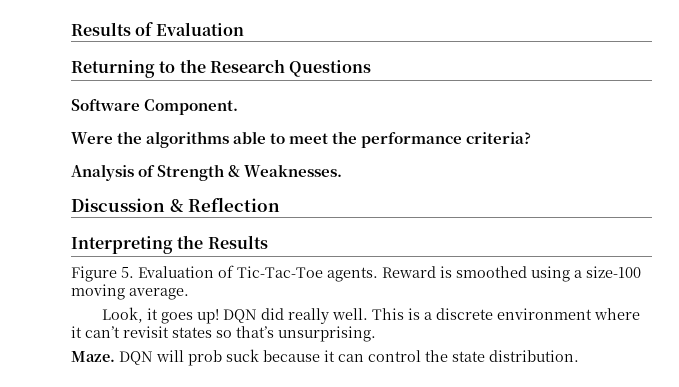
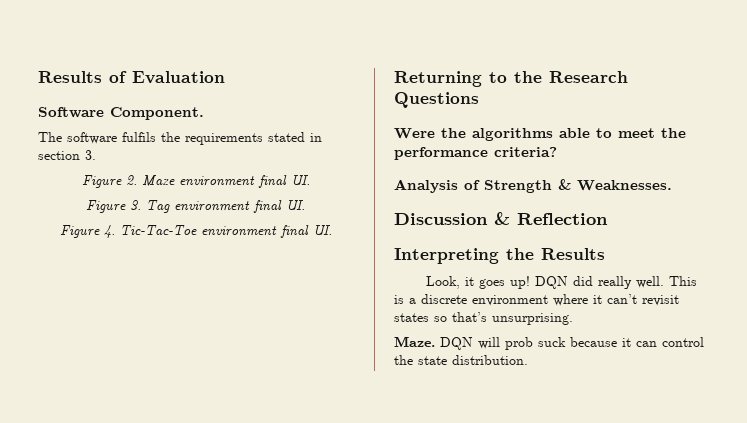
(244, 29) none -> [38,107,204,120] [38,132,322,145] [38,150,96,160] [81,175,310,188] [86,200,305,213] [59,225,332,238] // Software Component. // The software fulfils the requirements stated in section 3. // Figure 2. Maze environment final UI. // Figure 3. Tag environment final UI. // Figure 4. Tic-Tac-Toe environment final UI.
[71,99,239,115] // Software Component. -> (479, 100) none
[71,265,641,282] [71,284,189,300] // Figure 5. Evaluation of Tic-Tac-Toe agents. Reward is smoothed using a size-100 moving average. -> (605, 254) none

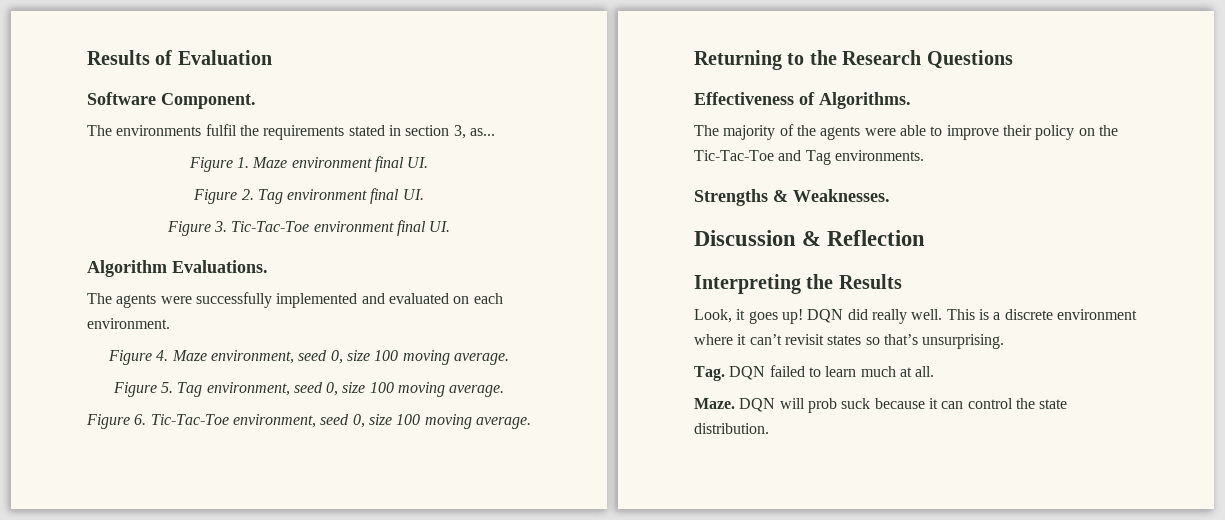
[67,132,156,144] software fulfils -> [116,124,237,136] environments fulfil
[85,150,96,160] [81,175,137,188] 3. // Figure 2. -> [453,125,495,139] [188,157,250,172] 3, as... // Figure 1.
[130,200,141,210] 3. -> [241,189,254,200] 2.
[103,225,115,238] 4. -> [214,221,228,232] 3.
(332, 230) none -> [87,260,268,277] [87,292,503,308] [87,318,170,329] [108,350,509,365] [112,382,505,397] [86,414,531,429] // Algorithm Evaluations. // The agents were successfully implemented and evaluated on each environment. // Figure 4. Maze environment, seed 0, size 100 moving average. // Figure 5. Tag environment, seed 0, size 100 moving average. // Figure 6. Tic-Tac-Toe environment, seed 0, size 100 moving average.
[394,128,686,141] [394,147,557,160] [394,179,552,193] Were the algorithms able to meet the performance criteria? // Analysis of Strength -> [694,92,911,109] [694,124,1118,140] [694,150,924,165] [694,189,768,206] Effectiveness of Algorithms. // The majority of the agents were able to improve their policy on the Tic-Tac-Toe and Tag environments. // Strengths
(573, 319) none -> [694,365,935,381] // Tag. DQN failed to learn much at all.

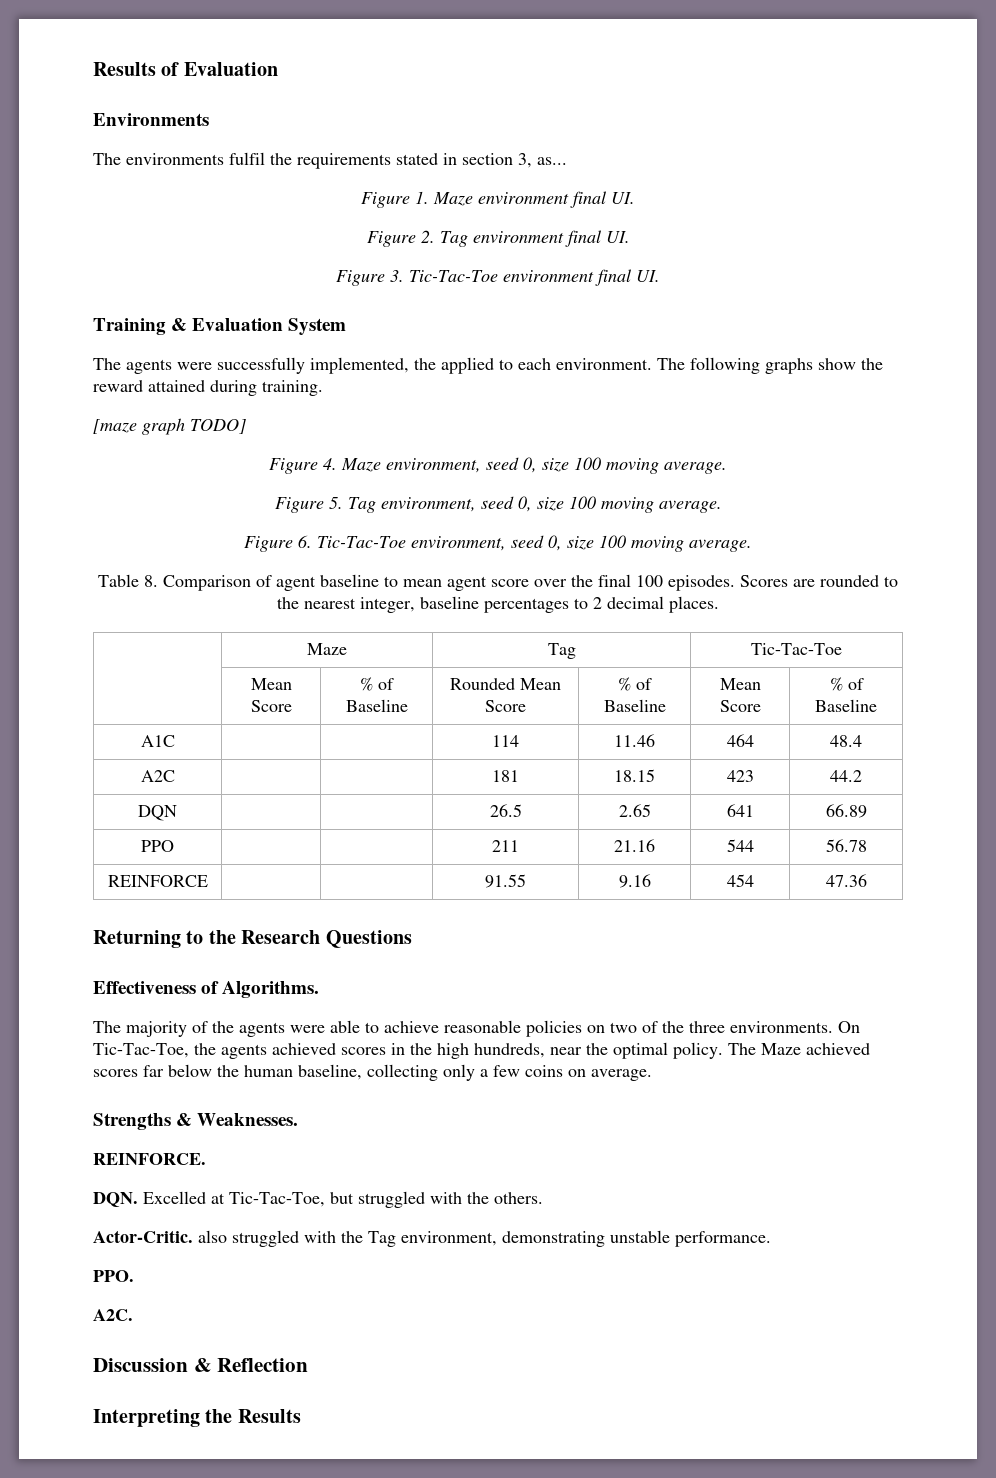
[87,92,256,109] Software Component. -> [93,113,209,126] Environments
[87,260,268,277] Algorithm Evaluations. -> [93,318,347,335] Training & Evaluation System
[276,293,503,308] [87,318,170,329] implemented and evaluated on each environment. -> [310,357,883,374] [93,380,323,396] [93,418,246,435] implemented, the applied to each environment. The following graphs show the reward attained during training. // [maze graph TODO]
(531, 423) none -> [98,574,898,591] [277,596,719,613] [307,643,347,655] [547,643,576,659] [751,643,842,655] [250,678,292,690] [250,700,292,712] [360,677,394,691] [345,699,408,712] [450,678,561,690] [485,700,526,712] [618,677,652,691] [603,699,666,712] [719,678,761,690] [719,700,761,712] [829,677,864,691] [815,699,877,712] [140,735,175,747] [492,735,519,747] [614,734,655,747] [726,734,754,747] [830,735,862,747] [140,770,175,782] [492,770,519,782] [614,769,655,782] [726,770,754,782] [830,770,862,782] [138,805,177,821] [489,804,522,817] [618,804,651,817] [726,804,754,817] [825,804,867,818] [141,840,174,852] [492,840,519,852] [614,839,655,852] [726,839,754,852] [825,839,867,852] [107,875,208,887] [485,874,526,888] [618,874,651,888] [726,874,754,887] [825,874,867,887] // Table 8. Comparison of agent baseline to mean agent score over the final 100 episodes. Scores are rounded to the nearest integer, baseline percentages to 2 decimal places. // | Maze | Tag | Tic-Tac-Toe // | Mean Score | % of Baseline | Rounded Mean Score | % of Baseline | Mean Score | % of Baseline // A1C | | | 114 | 11.46 | 464 | 48.4 // A2C | | | 181 | 18.15 | 423 | 44.2 // DQN | | | 26.5 | 2.65 | 641 | 66.89 // PPO | | | 211 | 21.16 | 544 | 56.78 // REINFORCE | | | 91.55 | 9.16 | 454 | 47.36
[946,125,1118,140] [694,150,924,165] [694,189,890,206] improve their policy on the Tic-Tac-Toe and Tag environments. // Strengths & Weaknesses. -> [384,1020,860,1037] [93,1042,870,1059] [93,1064,652,1081] [93,1113,299,1130] [93,1153,206,1165] [93,1191,543,1208] [93,1230,771,1247] [93,1270,134,1282] [93,1309,133,1321] achieve reasonable policies on two of the three environments. On Tic-Tac-Toe, the agents achieved scores in the high hundreds, near the optimal policy. The Maze achieved scores far below the human baseline, collecting only a few coins on average. // Strengths & Weaknesses. // REINFORCE. // DQN. Excelled at Tic-Tac-Toe, but struggled with the others. // Actor-Critic. also struggled with the Tag environment, demonstrating unstable performance. // PPO. // A2C.
[694,309,1137,324] [694,334,1005,349] [694,365,935,381] [694,398,1068,413] [694,423,769,434] // Look, it goes up! DQN did really well. This is a discrete environment where it can’t revisit states so that’s unsurprising. // Tag. DQN failed to learn much at all. // Maze. DQN will prob suck because it can control the state distribution. -> (301, 1416) none

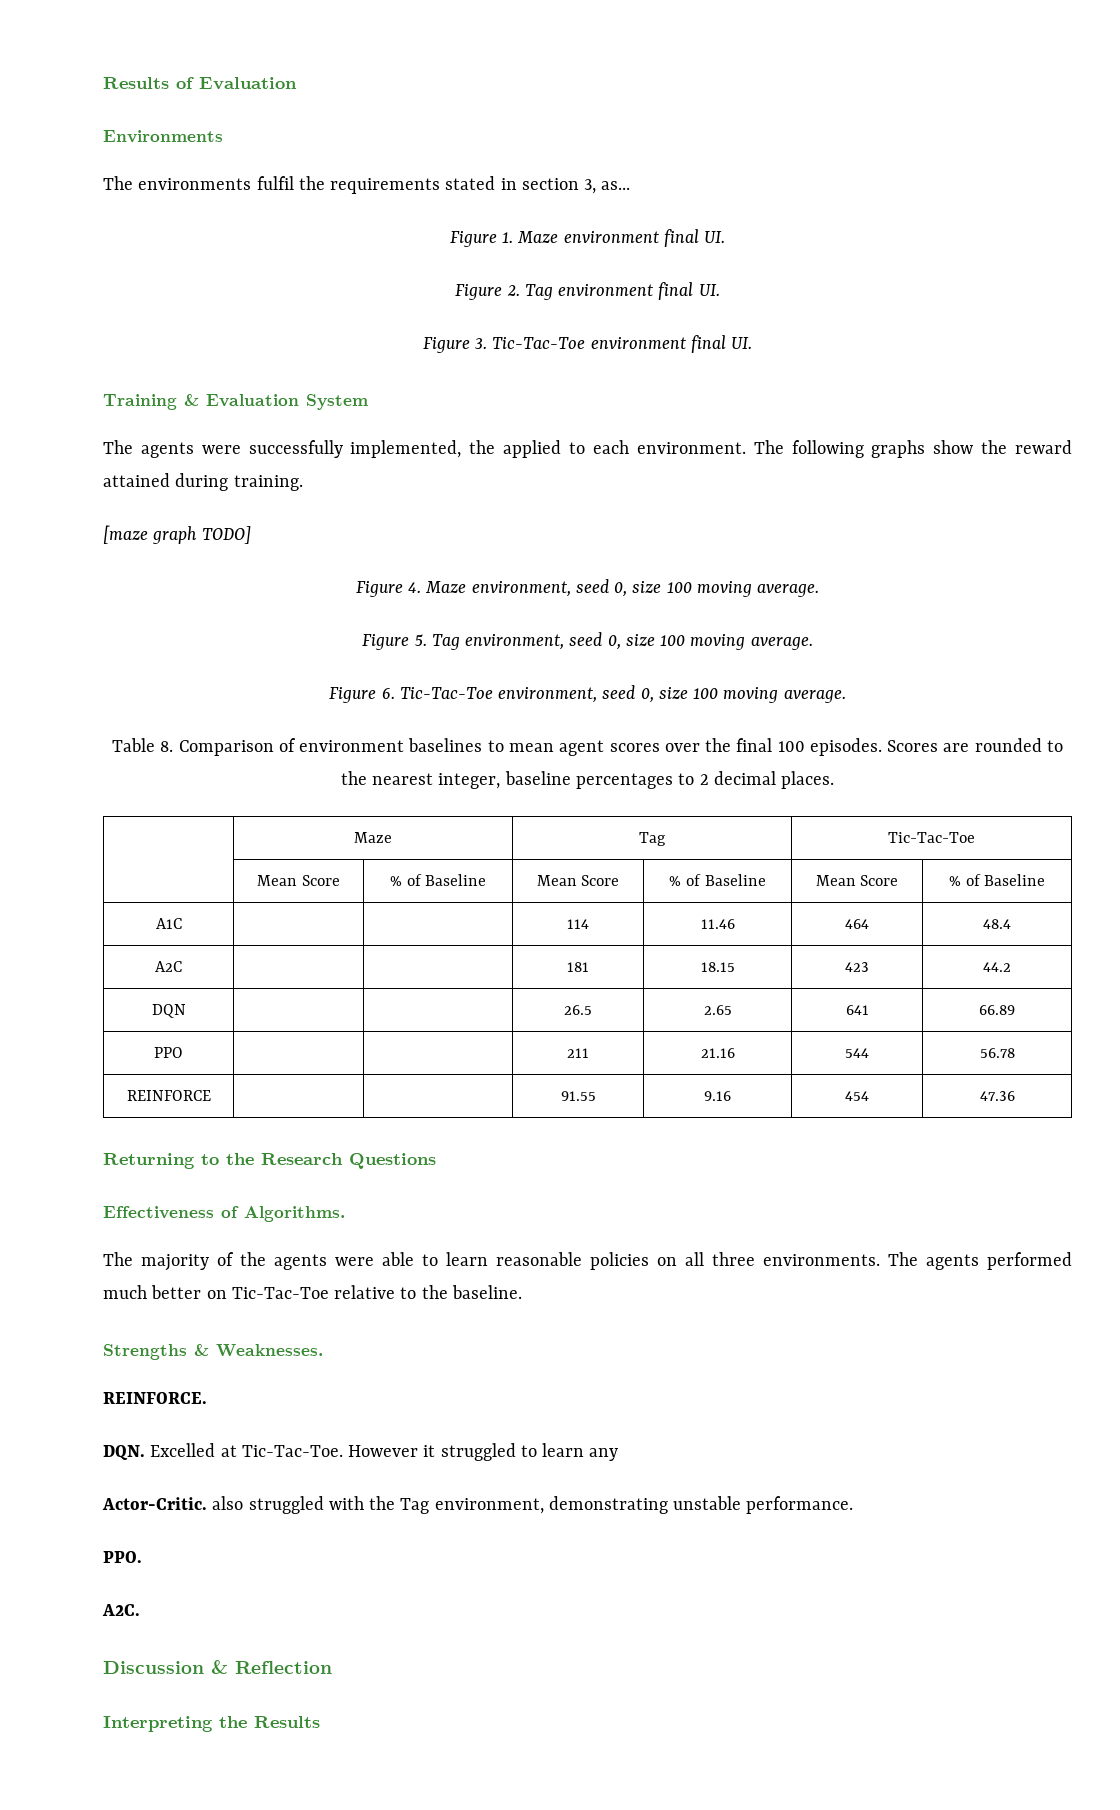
[276,574,379,591] agent baseline -> [299,738,483,752] environment baselines
[491,579,529,587] score -> [609,743,660,752] scores
[450,678,515,690] Rounded -> (487, 880) none
[384,1021,439,1033] achieve -> [446,1252,488,1266] learn
[610,1021,860,1033] [93,1042,870,1059] [93,1064,652,1081] two of the three environments. On Tic-Tac-Toe, the agents achieved scores in the high hundreds, near the optimal policy. The Maze achieved scores far below the human baseline, collecting only a few coins on average. -> [685,1252,1072,1270] [103,1285,522,1299] all three environments. The agents performed much better on Tic-Tac-Toe relative to the baseline.
[229,1191,543,1208] Tic-Tac-Toe, but struggled with the others. -> [241,1443,619,1461] Tic-Tac-Toe. However it struggled to learn any

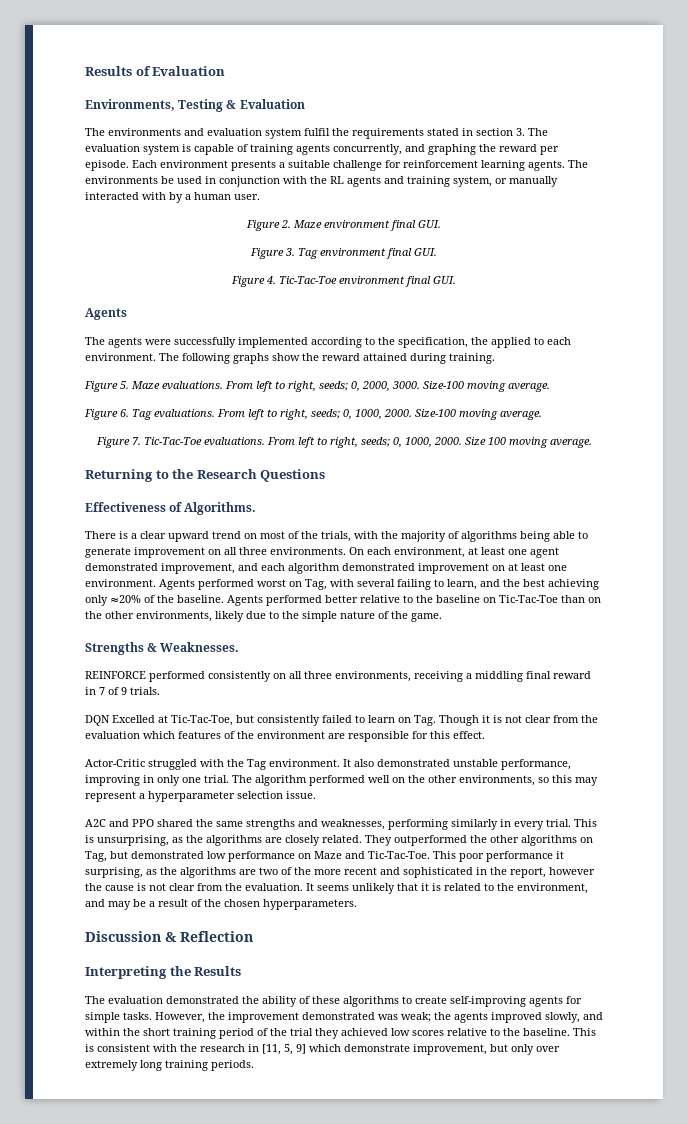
[103,130,223,143] [103,176,252,190] Environments // The environments -> [85,99,305,112] [85,128,302,139] Environments, Testing & Evaluation // The environments and evaluation system
[584,179,631,194] [449,231,514,247] 3, as... // Figure 1. -> [516,128,548,136] [85,144,559,155] [85,160,588,171] [85,176,558,187] [85,192,260,203] [246,220,291,231] 3. The evaluation system is capable of training agents concurrently, and graphing the reward per episode. Each environment presents a suitable challenge for reinforcement learning agents. The environments be used in conjunction with the RL agents and training system, or manually interacted with by a human user. // Figure 2.
[704,231,726,243] [455,284,520,300] UI. // Figure 2. -> [418,220,441,228] [250,248,295,259] GUI. // Figure 3.
[698,284,720,296] [422,337,488,353] UI. // Figure 3. -> [414,248,437,256] [231,276,276,287] GUI. // Figure 4.
[731,337,753,349] [103,394,368,410] UI. // Training & Evaluation System -> [433,276,456,284] [85,308,127,320] GUI. // Agents
[350,440,462,458] implemented, -> [238,337,468,348] implemented according to the specification,
[103,525,251,544] [355,579,820,597] [362,632,813,650] [329,685,846,703] [112,738,1063,756] [340,771,835,789] [354,832,392,843] [638,832,666,846] [887,832,975,843] [257,875,340,886] [389,874,487,886] [536,875,620,886] [669,874,766,886] [815,875,899,886] [948,874,1046,886] [155,918,182,929] [567,919,589,929] [700,919,735,929] [845,919,869,929] [983,919,1011,929] [155,961,182,972] [567,962,589,972] [700,962,735,972] [845,962,869,972] [983,962,1011,972] [151,1004,186,1018] [564,1005,592,1015] [703,1005,732,1015] [845,1005,869,1015] [979,1005,1015,1015] [154,1047,183,1058] [567,1048,589,1058] [700,1048,735,1058] [845,1048,869,1058] [979,1048,1015,1058] [126,1090,211,1101] [560,1091,596,1101] [704,1091,731,1101] [845,1091,869,1101] [979,1091,1015,1101] [maze graph TODO] // Figure 4. Maze environment, seed 0, size 100 moving average. // Figure 5. Tag environment, seed 0, size 100 moving average. // Figure 6. Tic-Tac-Toe environment, seed 0, size 100 moving average. // Table 8. Comparison of environment baselines to mean agent scores over the final 100 episodes. Scores are rounded to the nearest integer, baseline percentages to 2 decimal places. // | Maze | Tag | Tic-Tac-Toe // | Mean Score | % of Baseline | Mean Score | % of Baseline | Mean Score | % of Baseline // A1C | | | 114 | 11.46 | 464 | 48.4 // A2C | | | 181 | 18.15 | 423 | 44.2 // DQN | | | 26.5 | 2.65 | 641 | 66.89 // PPO | | | 211 | 21.16 | 544 | 56.78 // REINFORCE | | | 91.55 | 9.16 | 454 | 47.36 -> [84,381,550,392] [84,409,542,420] [95,437,592,448] Figure 5. Maze evaluations. From left to right, seeds; 0, 2000, 3000. Size-100 moving average. // Figure 6. Tag evaluations. From left to right, seeds; 0, 1000, 2000. Size-100 moving average. // Figure 7. Tic-Tac-Toe evaluations. From left to right, seeds; 0, 1000, 2000. Size 100 moving average.
[103,1252,1072,1271] [103,1285,522,1299] [103,1344,323,1360] [103,1392,207,1404] [103,1443,619,1461] [102,1496,854,1514] [103,1551,142,1563] [102,1604,140,1616] The majority of the agents were able to learn reasonable policies on all three environments. The agents performed much better on Tic-Tac-Toe relative to the baseline. // Strengths & Weaknesses. // REINFORCE. // DQN. Excelled at Tic-Tac-Toe. However it struggled to learn any // Actor-Critic. also struggled with the Tag environment, demonstrating unstable performance. // PPO. // A2C. -> [85,531,588,542] [85,547,559,558] [85,563,567,574] [85,579,599,590] [85,595,601,606] [85,611,442,622] [85,642,240,655] [85,671,591,682] [85,687,160,695] [85,715,598,726] [85,731,485,742] [85,759,571,770] [85,775,598,786] [85,791,316,802] [85,819,597,830] [85,835,593,846] [85,851,564,862] [85,867,595,878] [85,883,588,894] [85,899,357,910] There is a clear upward trend on most of the trials, with the majority of algorithms being able to generate improvement on all three environments. On each environment, at least one agent demonstrated improvement, and each algorithm demonstrated improvement on at least one environment. Agents performed worst on Tag, with several failing to learn, and the best achieving only ≈20% of the baseline. Agents performed better relative to the baseline on Tic-Tac-Toe than on the other environments, likely due to the simple nature of the game. // Strengths & Weaknesses. // REINFORCE performed consistently on all three environments, receiving a middling final reward in 7 of 9 trials. // DQN Excelled at Tic-Tac-Toe, but consistently failed to learn on Tag. Though it is not clear from the evaluation which features of the environment are responsible for this effect. // Actor-Critic struggled with the Tag environment. It also demonstrated unstable performance, improving in only one trial. The algorithm performed well on the other environments, so this may represent a hyperparameter selection issue. // A2C and PPO shared the same strengths and weaknesses, performing similarly in every trial. This is unsurprising, as the algorithms are closely related. They outperformed the other algorithms on Tag, but demonstrated low performance on Maze and Tic-Tac-Toe. This poor performance it surprising, as the algorithms are two of the more recent and sophisticated in the report, however the cause is not clear from the evaluation. It seems unlikely that it is related to the environment, and may be a result of the chosen hyperparameters.
(320, 1722) none -> [85,996,582,1007] [85,1012,603,1023] [85,1028,596,1039] [85,1044,560,1055] [85,1060,254,1071] // The evaluation demonstrated the ability of these algorithms to create self-improving agents for simple tasks. However, the improvement demonstrated was weak; the agents improved slowly, and within the short training period of the trial they achieved low scores relative to the baseline. This is consistent with the research in [11, 5, 9] which demonstrate improvement, but only over extremely long training periods.

